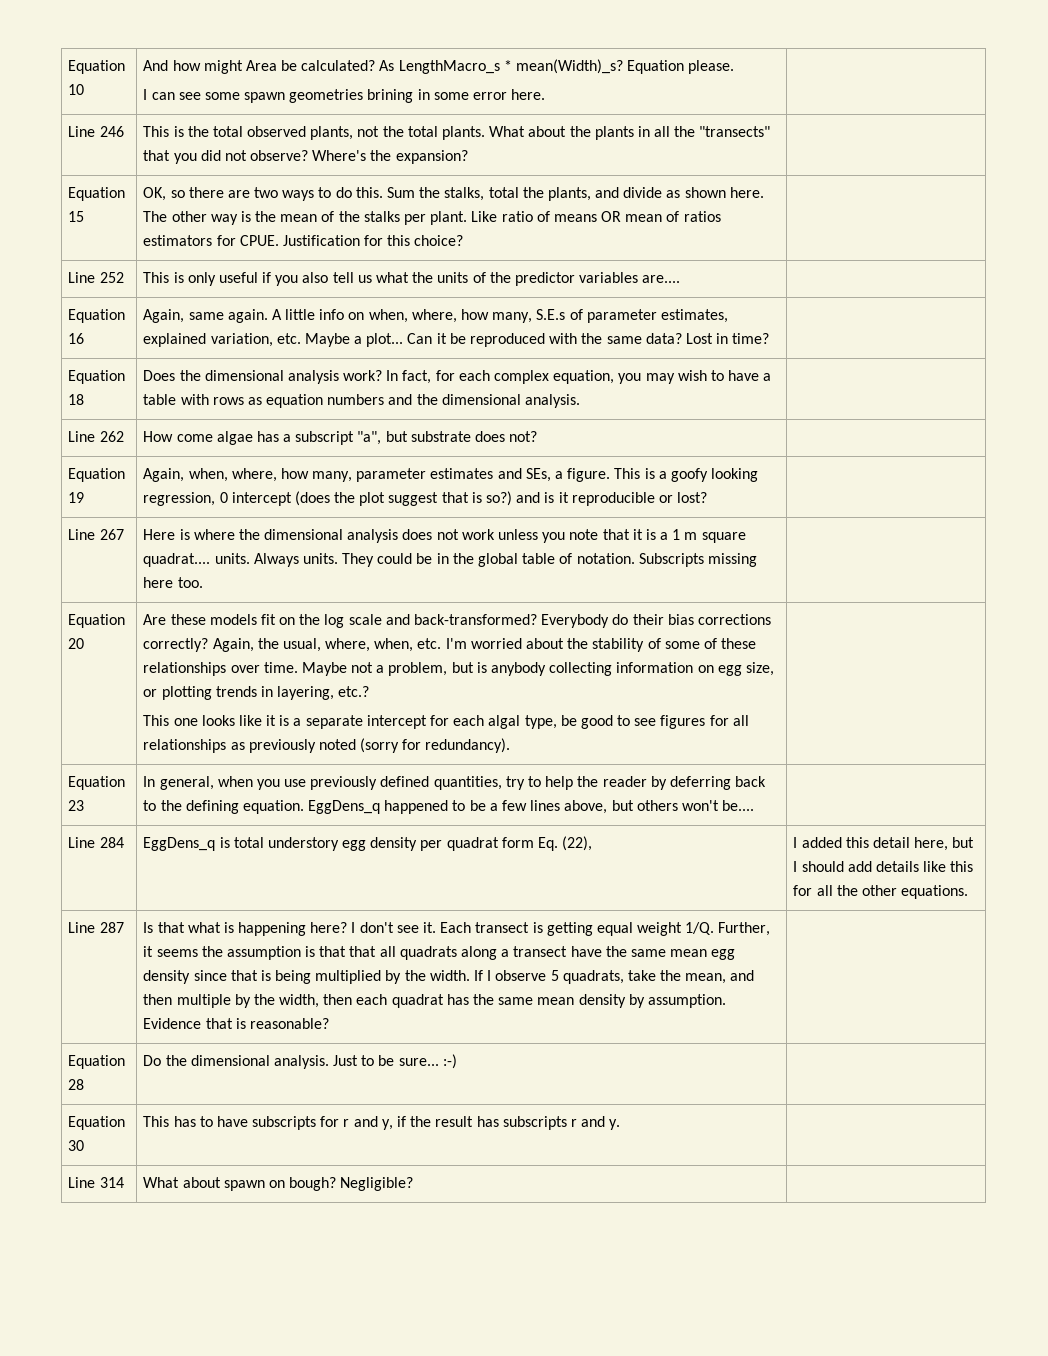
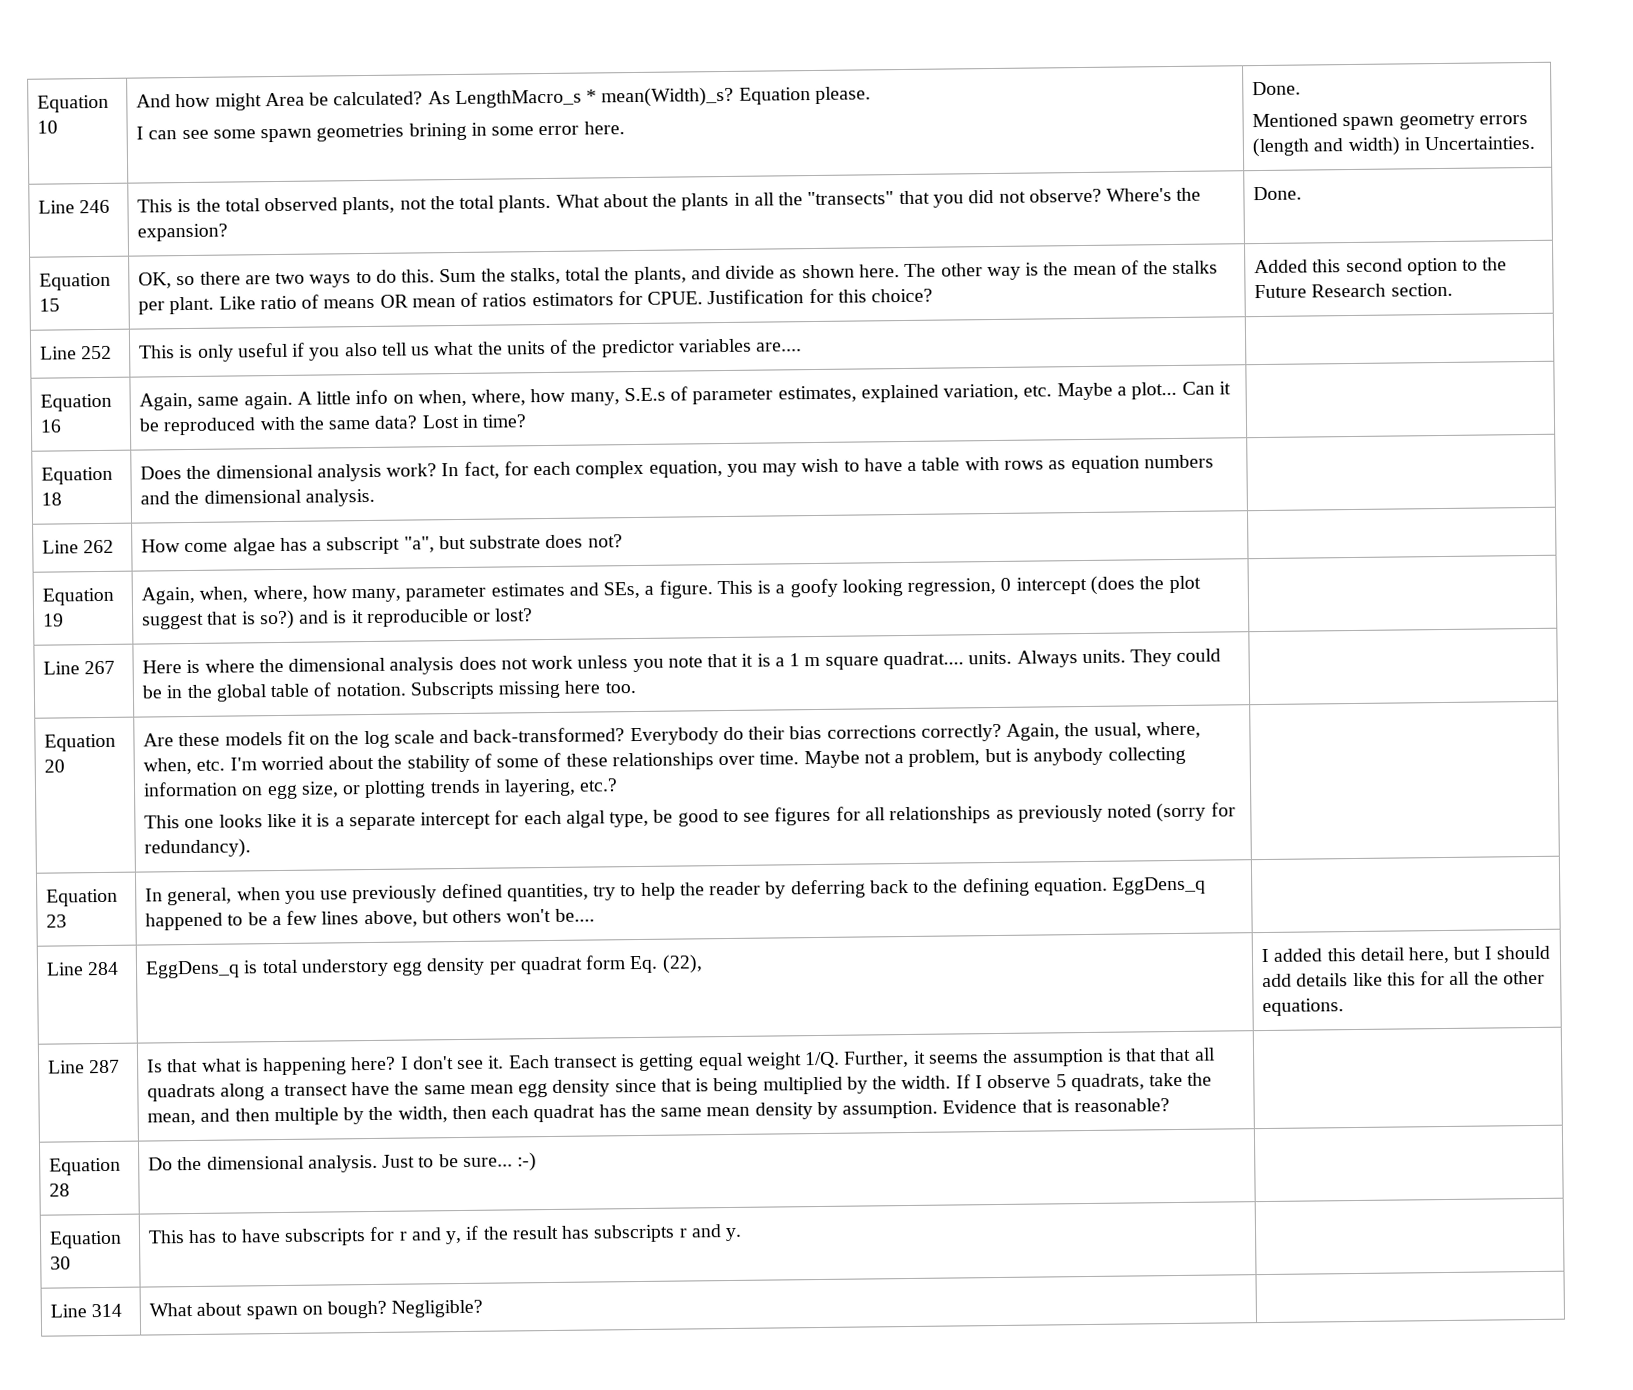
(546, 94) none -> [1251,81,1301,96] [1251,113,1528,131] [1251,135,1536,158] Done. // Mentioned spawn geometry errors (length and width) in Uncertainties.
(468, 157) none -> [1252,186,1302,201] Done.
(464, 240) none -> [1253,257,1508,276] [1253,282,1453,299] Added this second option to the Future Research section.

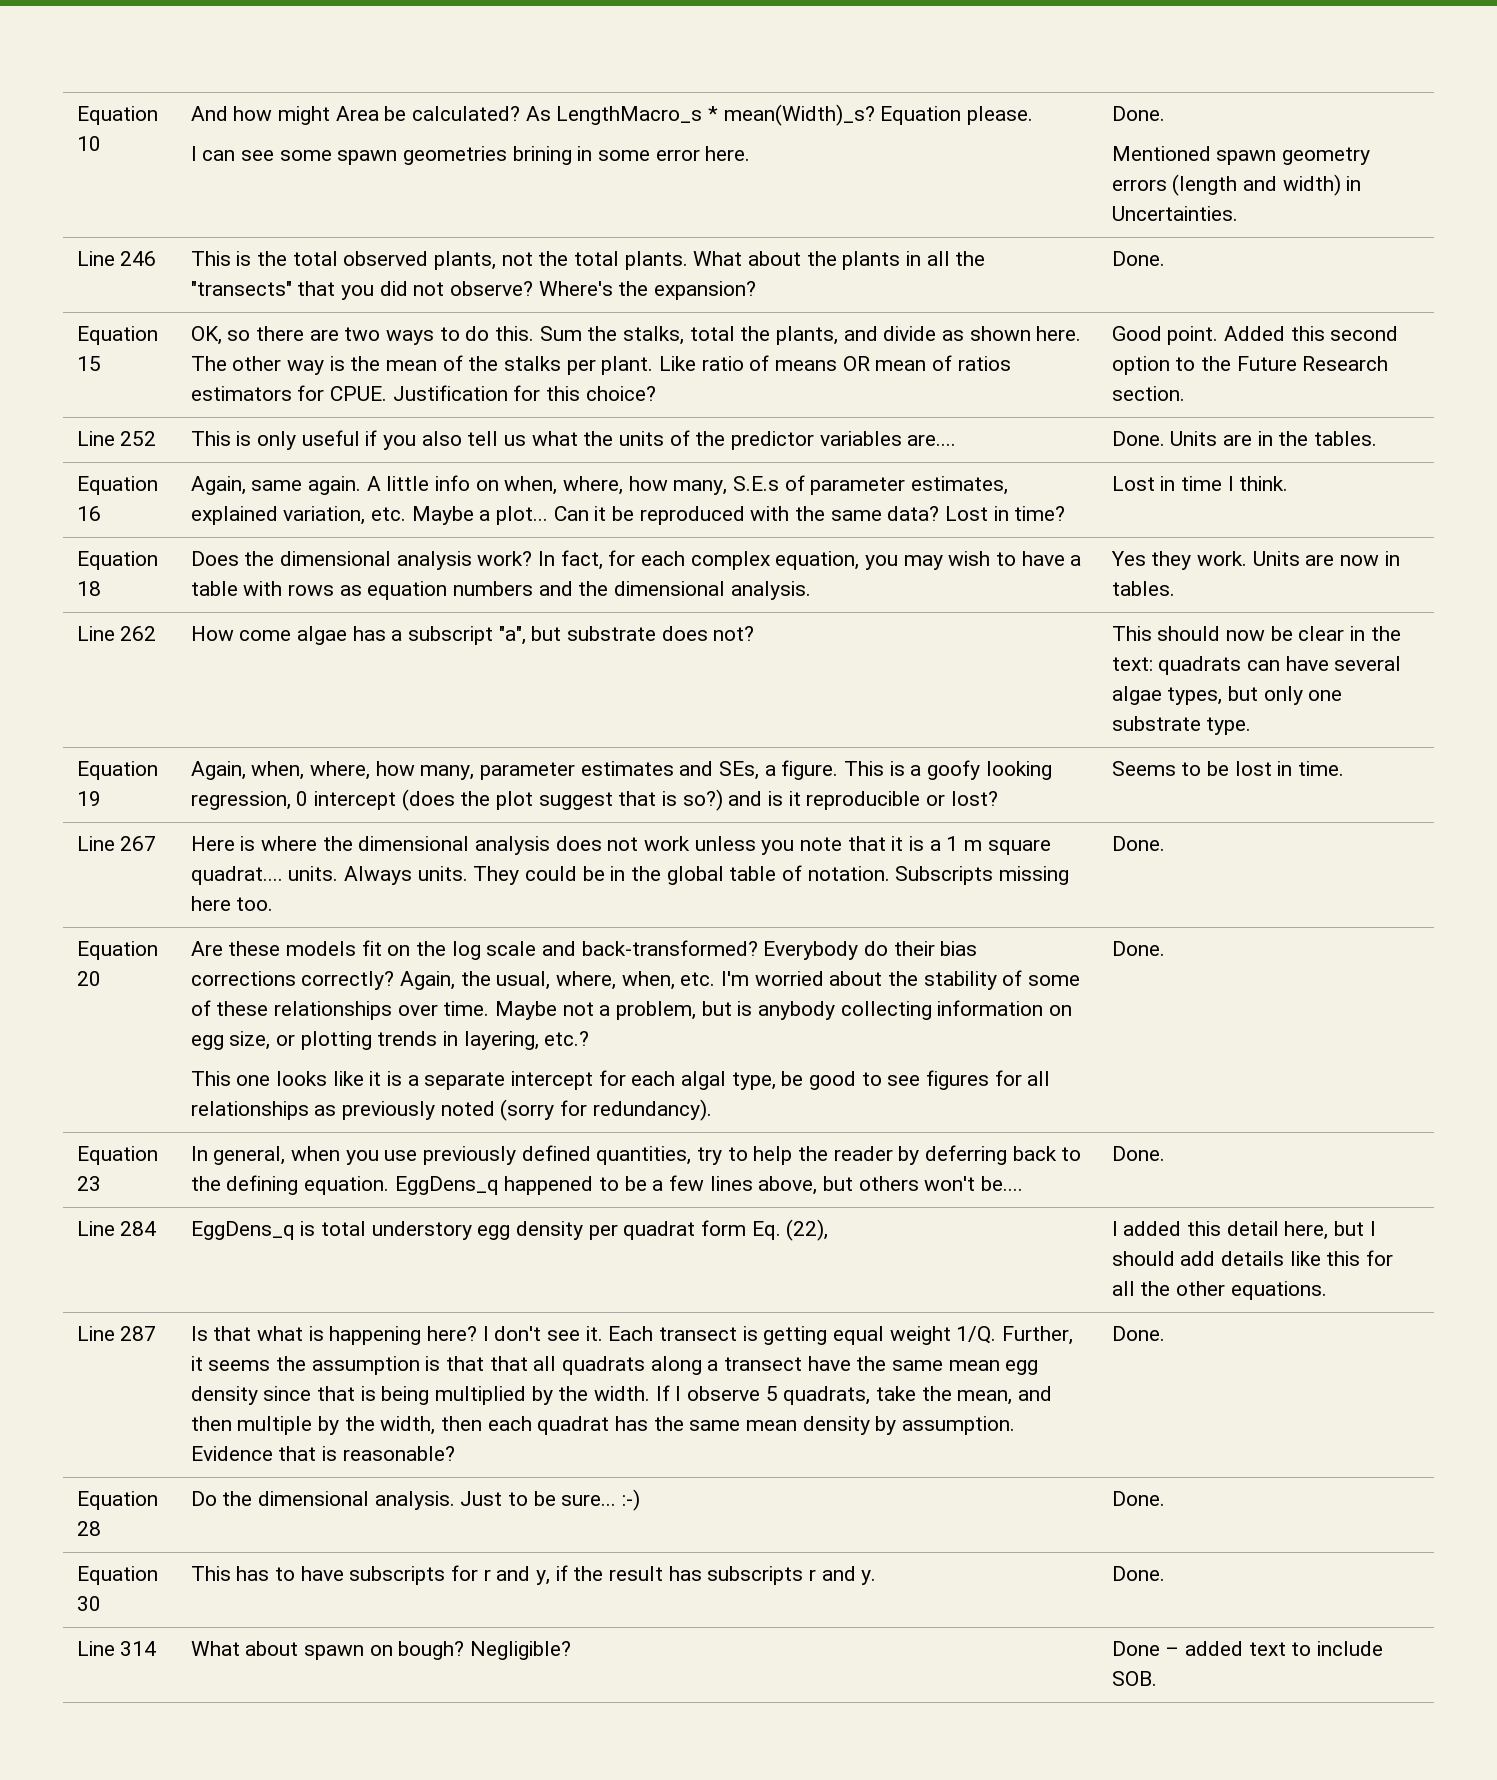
(934, 295) none -> [1111,326,1219,345] Good point.
(803, 347) none -> [1111,431,1377,446] Done. Units are in the tables.
(527, 421) none -> [1111,476,1289,491] Lost in time I think.
(375, 497) none -> [1110,551,1400,570] [1111,581,1175,596] Yes they work. Units are now in tables.
(623, 541) none -> [1111,626,1401,641] [1111,656,1402,675] [1111,686,1343,705] [1111,716,1252,735] This should now be clear in the text: quadrats can have several algae types, but only one substrate type.
(534, 615) none -> [1111,761,1344,776] Seems to be lost in time.
(636, 688) none -> [1111,836,1165,851] Done.
(251, 848) none -> [1111,941,1165,956] Done.
(595, 915) none -> [1111,1146,1165,1161] Done.
(1171, 1105) none -> [1111,1326,1165,1341] Done.
(538, 1162) none -> [1111,1491,1165,1506] Done.
(743, 1234) none -> [1111,1566,1165,1581] Done.
(484, 1308) none -> [1111,1641,1383,1656] [1111,1671,1157,1686] Done – added text to include SOB.

